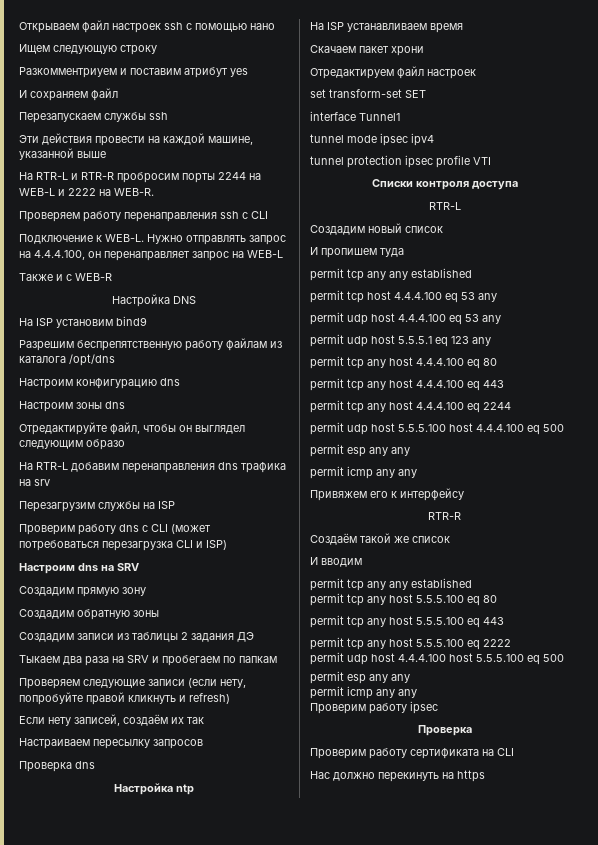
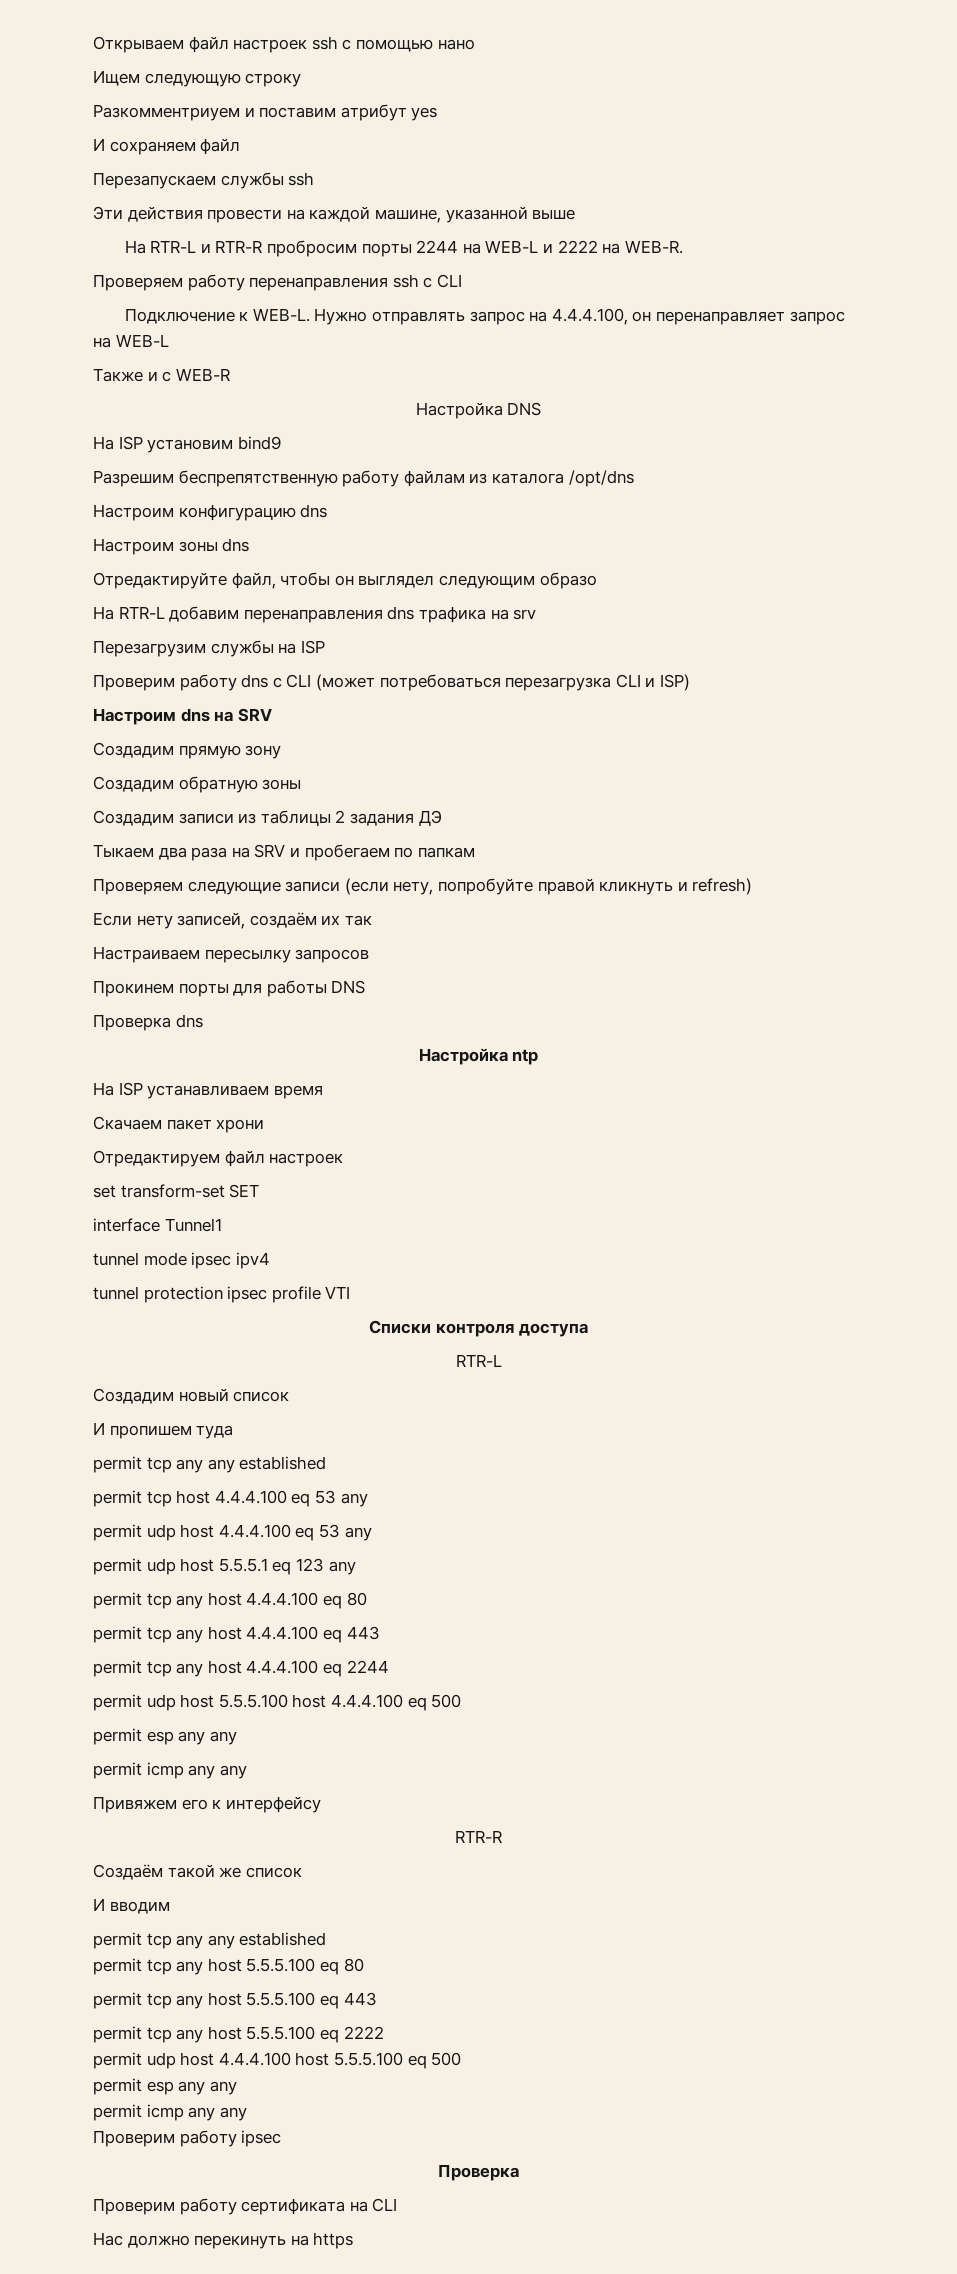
(203, 744) none -> [93,980,366,997] // Прокинем порты для работы DNS

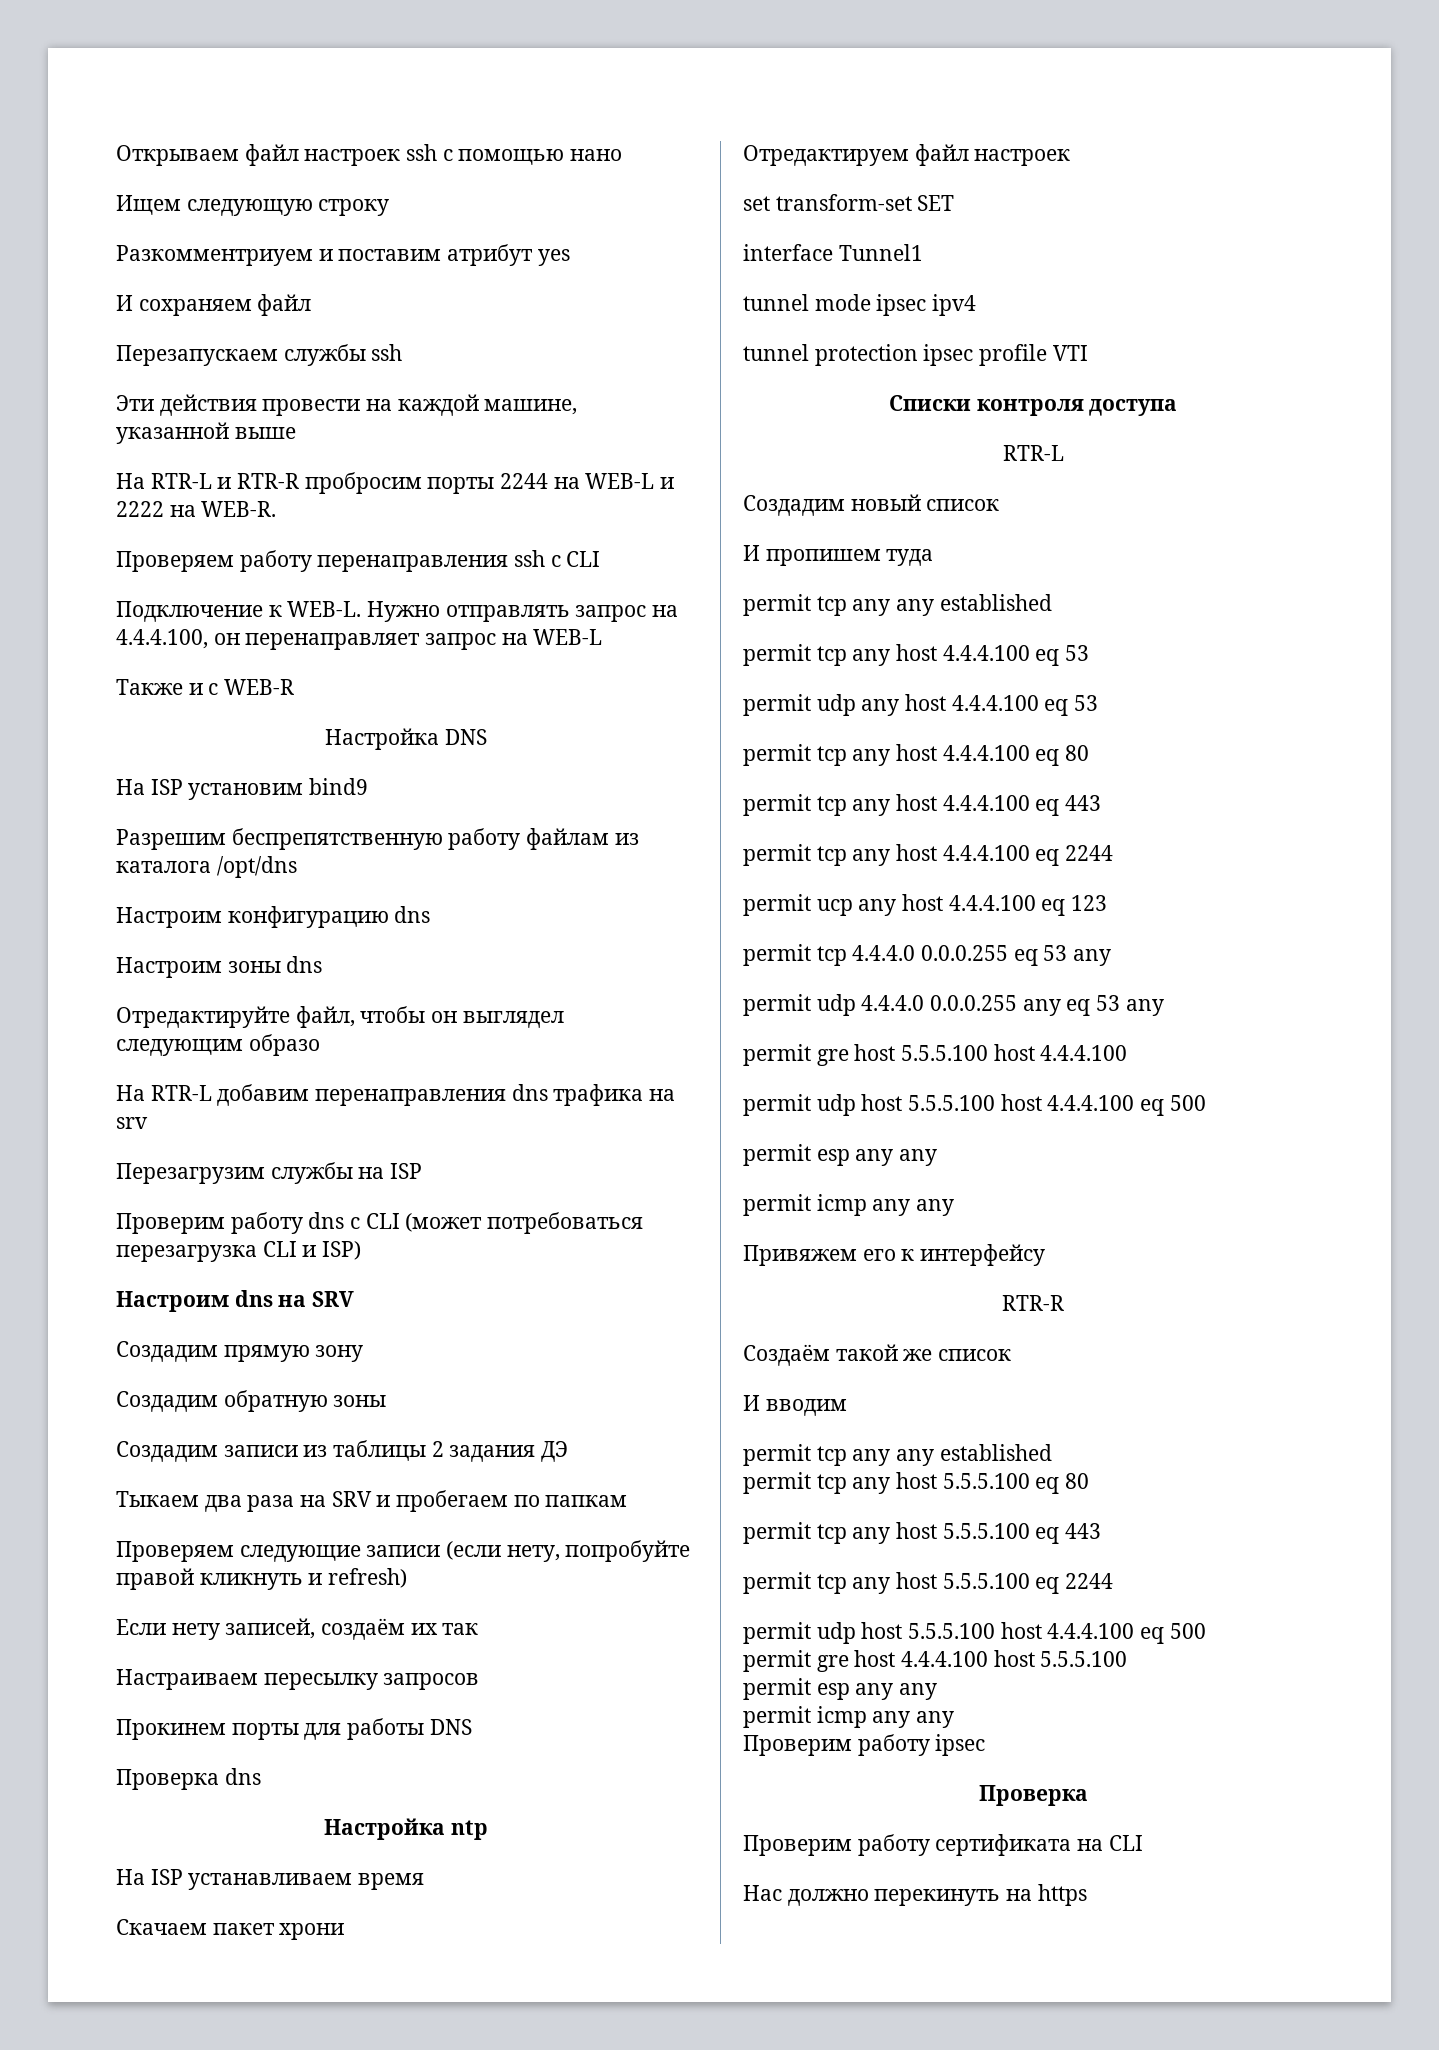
[176,1490,368,1507] [93,1524,372,1541] [93,1558,356,1575] host 4.4.4.100 eq 53 any // permit udp host 4.4.4.100 eq 53 any // permit udp host 5.5.5.1 eq 123 any -> [852,644,1090,666] [743,694,1099,716] any host 4.4.4.100 eq 53 // permit udp any host 4.4.4.100 eq 53
(389, 1666) none -> [743,894,1108,916] [743,944,1112,966] [743,994,1164,1016] [743,1044,1128,1066] // permit ucp any host 4.4.4.100 eq 123 // permit tcp 4.4.4.0 0.0.0.255 eq 53 any // permit udp 4.4.4.0 0.0.0.255 any eq 53 any // permit gre host 5.5.5.100 host 4.4.4.100
[343,2026,384,2039] [93,2052,215,2069] 2222 // permit udp host -> [1065,1573,1114,1589] [743,1622,1206,1644] [743,1650,896,1672] 2244 // permit udp host 5.5.5.100 host 4.4.4.100 eq 500 // permit gre host
[407,2052,462,2069] eq 500 -> (1128, 1659) none

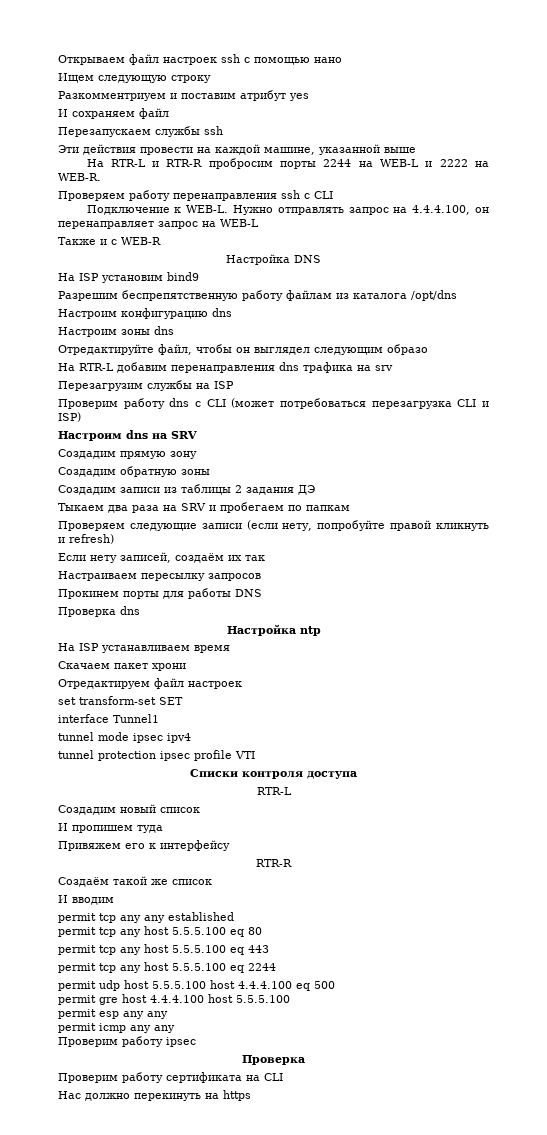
[743,594,1052,616] [743,644,1090,666] [743,694,1099,716] [743,744,1090,766] [743,794,1102,816] [743,844,1114,866] [743,894,1108,916] [743,944,1112,966] [743,994,1164,1016] [743,1044,1128,1066] [743,1094,1206,1116] [743,1144,938,1166] [743,1194,955,1216] // permit tcp any any established // permit tcp any host 4.4.4.100 eq 53 // permit udp any host 4.4.4.100 eq 53 // permit tcp any host 4.4.4.100 eq 80 // permit tcp any host 4.4.4.100 eq 443 // permit tcp any host 4.4.4.100 eq 2244 // permit ucp any host 4.4.4.100 eq 123 // permit tcp 4.4.4.0 0.0.0.255 eq 53 any // permit udp 4.4.4.0 0.0.0.255 any eq 53 any // permit gre host 5.5.5.100 host 4.4.4.100 // permit udp host 5.5.5.100 host 4.4.4.100 eq 500 // permit esp any any // permit icmp any any -> (163, 829) none

